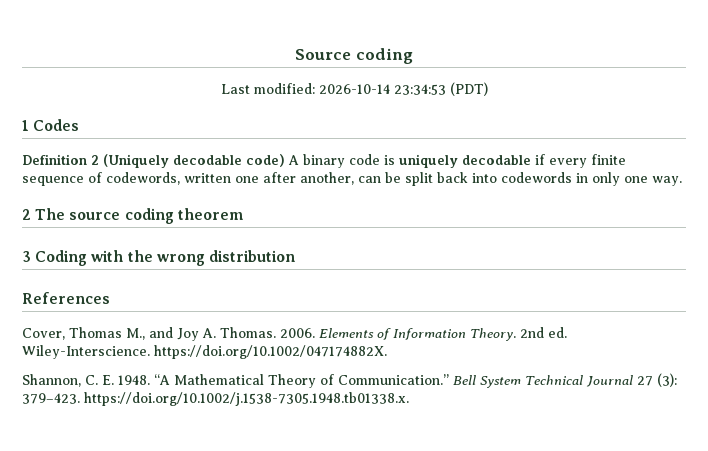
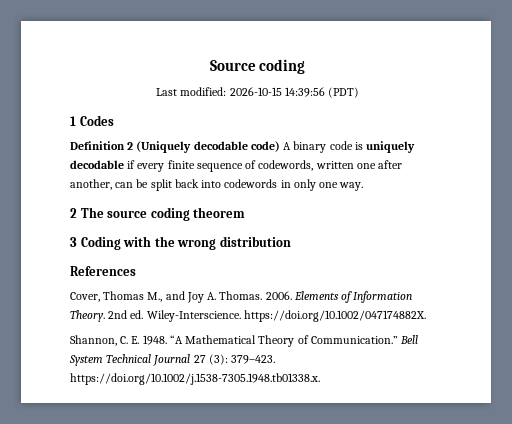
[318,84,446,95] 2026-10-14 23:34:53 -> [229,87,325,97] 2026-10-15 14:39:56

